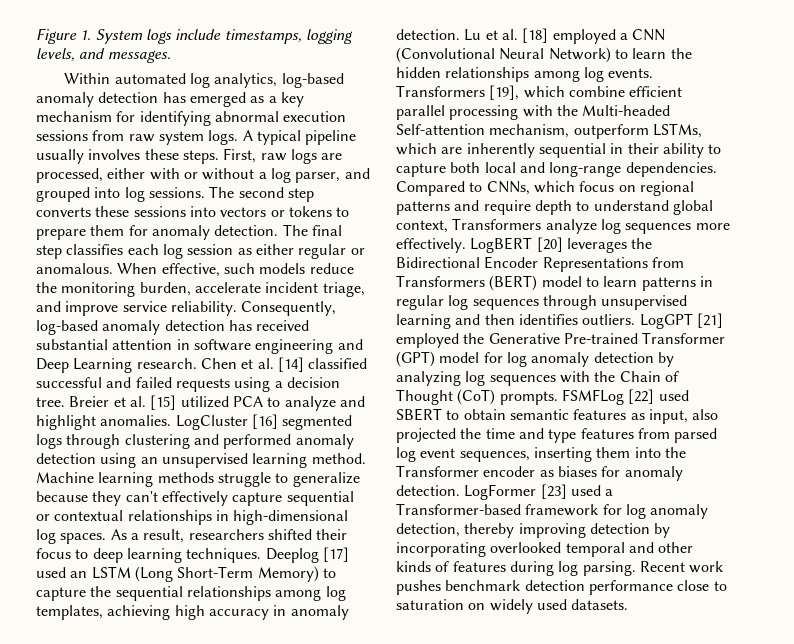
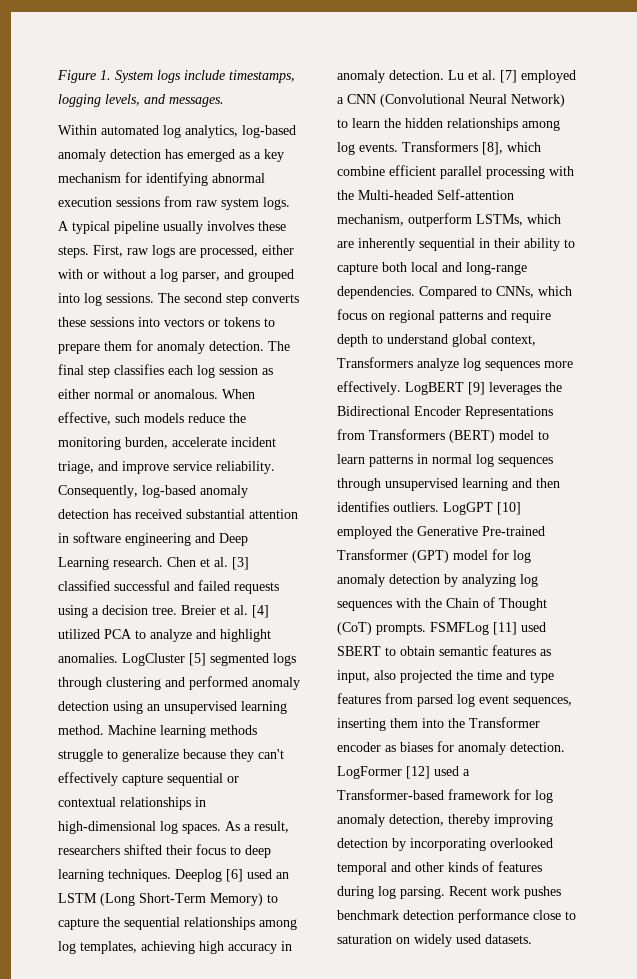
[298,244,347,259] regular -> [94,389,134,399] normal
[277,357,304,372] [14] -> [232,557,249,570] [3]
[150,395,177,410] [15] -> [252,605,269,618] [4]
[251,414,278,429] [16] -> [189,653,206,666] [5]
[322,547,349,562] [17] -> [226,869,243,882] [6]
[522,28,549,43] [18] -> [500,70,517,83] [7]
[489,85,520,100] [19], -> [482,142,503,155] [8],
[536,237,563,252] [20] -> [468,382,485,395] [9]
[396,295,444,310] regular -> [432,454,472,464] normal
[696,313,723,328] [21] -> [497,502,521,515] [10]
[628,389,655,404] [22] -> [493,622,517,635] [11]
[540,484,567,499] [23] -> [406,766,430,779] [12]

